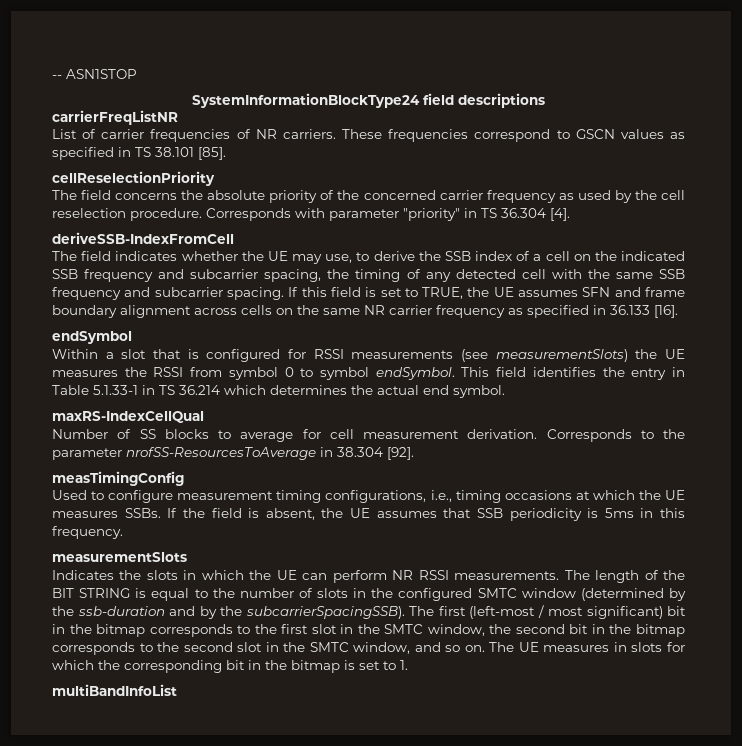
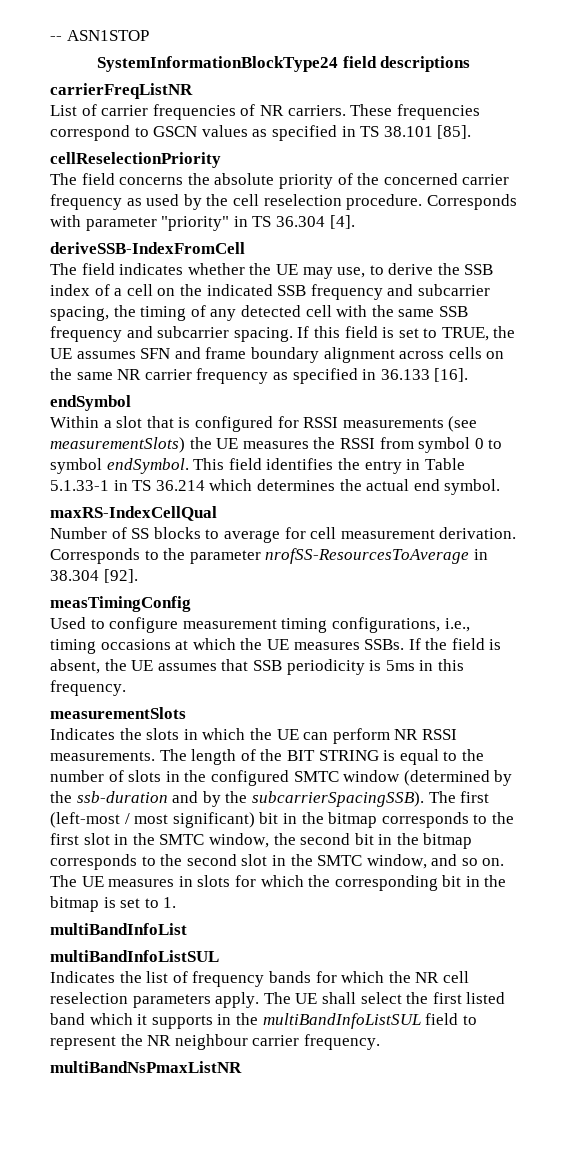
(177, 690) none -> [50,950,219,962] [50,971,469,987] [50,992,506,1008] [50,1013,477,1029] [50,1034,380,1050] [50,1061,242,1073] // multiBandInfoListSUL // Indicates the list of frequency bands for which the NR cell reselection parameters apply. The UE shall select the first listed band which it supports in the multiBandInfoListSUL field to represent the NR neighbour carrier frequency. // multiBandNsPmaxListNR

